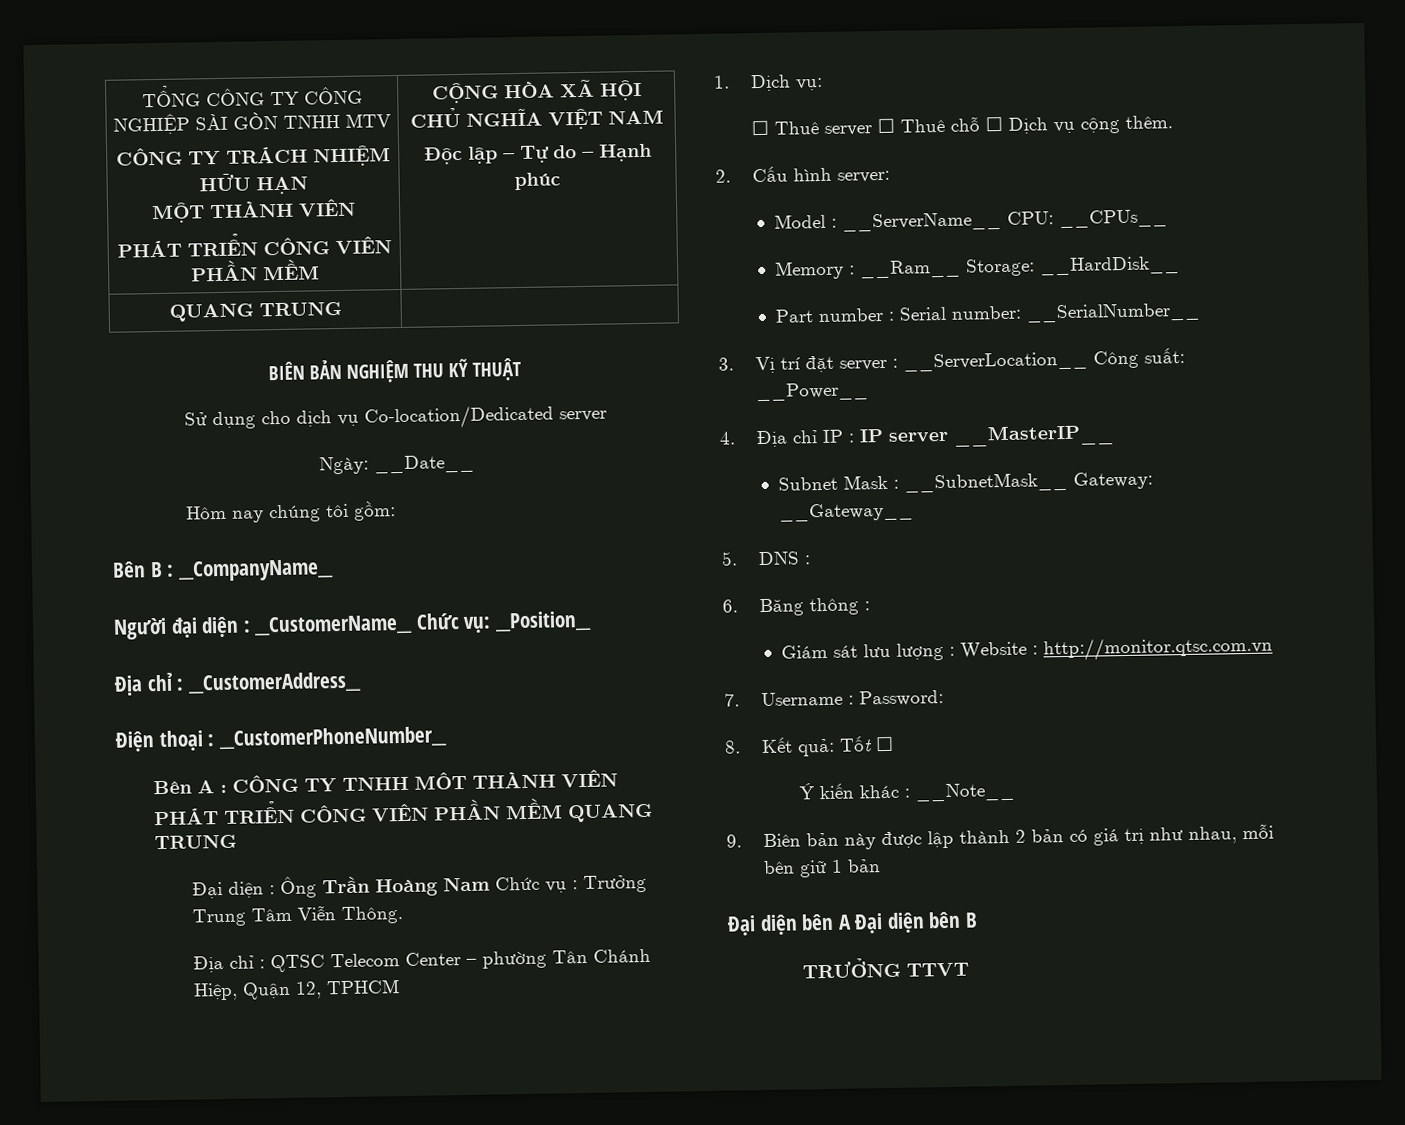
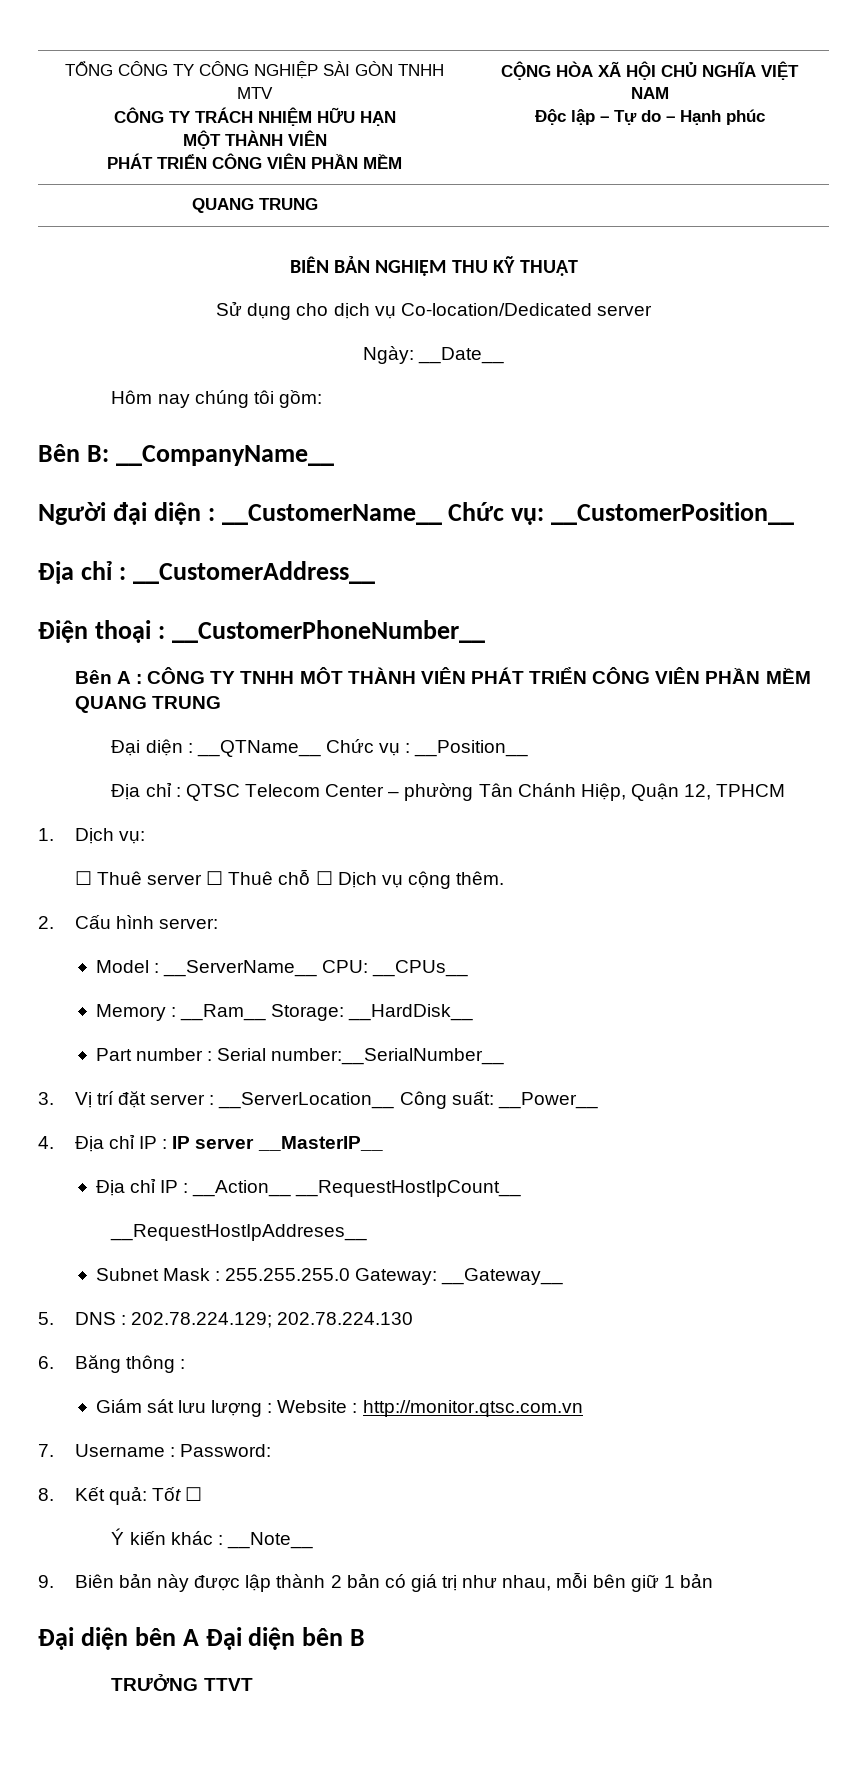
[149,561,175,578] B : -> [86,445,109,462] B:
[493,610,592,632] __Position__ -> [551,502,795,525] __CustomerPosition__
[280,874,648,899] [192,906,404,927] Ông Trần Hoàng Nam Chức vụ : Trưởng Trung Tâm Viễn Thông. -> [196,739,529,757] __QTName__ Chức vụ : __Position__
[951,302,1202,323] number: __SerialNumber__ -> [271,1048,505,1065] number:__SerialNumber__
(1116, 435) none -> [95,1178,522,1197] [110,1224,368,1241] // Địa chỉ IP : __Action__ __RequestHostIpCount__ // __RequestHostIpAddreses__
[904,471,1069,493] __SubnetMask__ -> [225,1268,351,1281] 255.255.255.0
(812, 560) none -> [131,1312,414,1328] 202.78.224.129; 202.78.224.130

